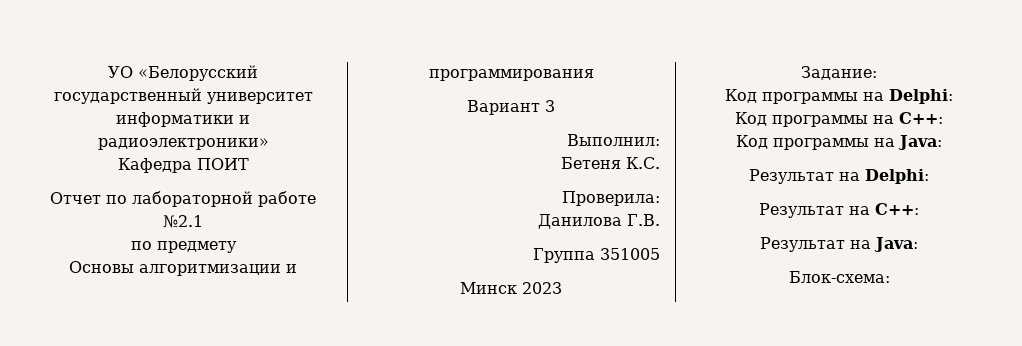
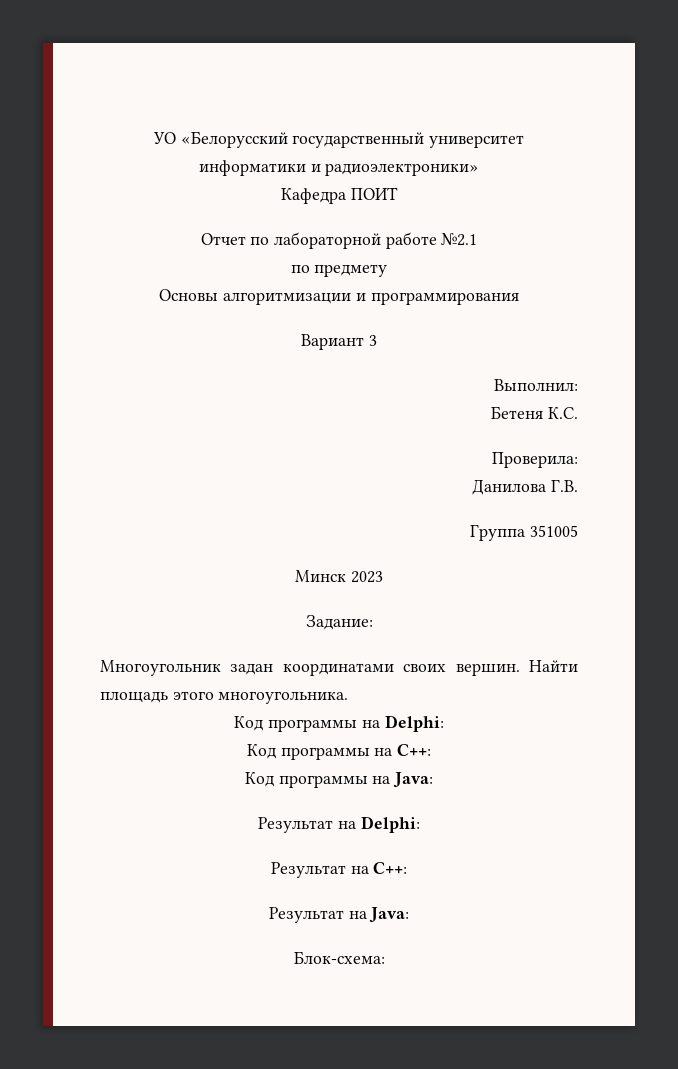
(877, 73) none -> [100,660,578,676] [100,691,349,704] // Многоугольник задан координатами своих вершин. Найти площадь этого многоугольника.

